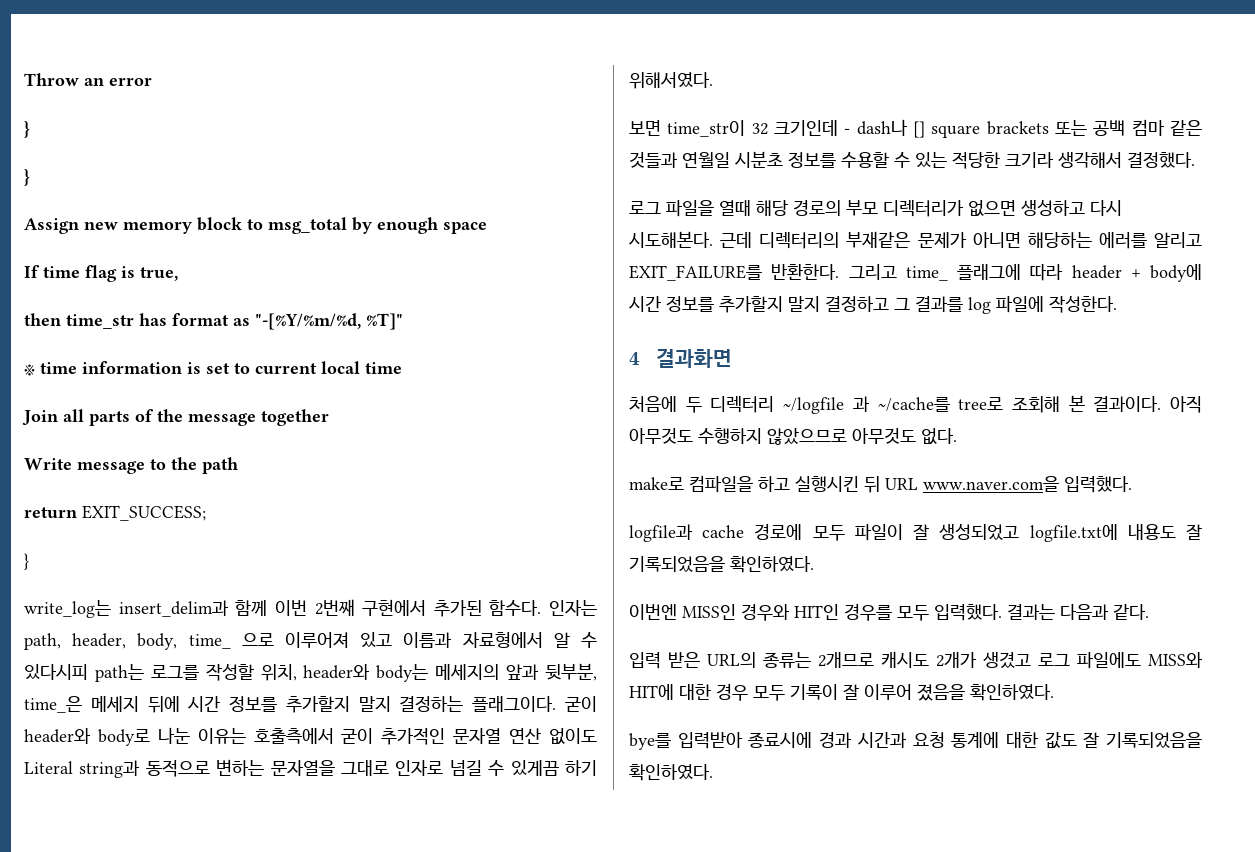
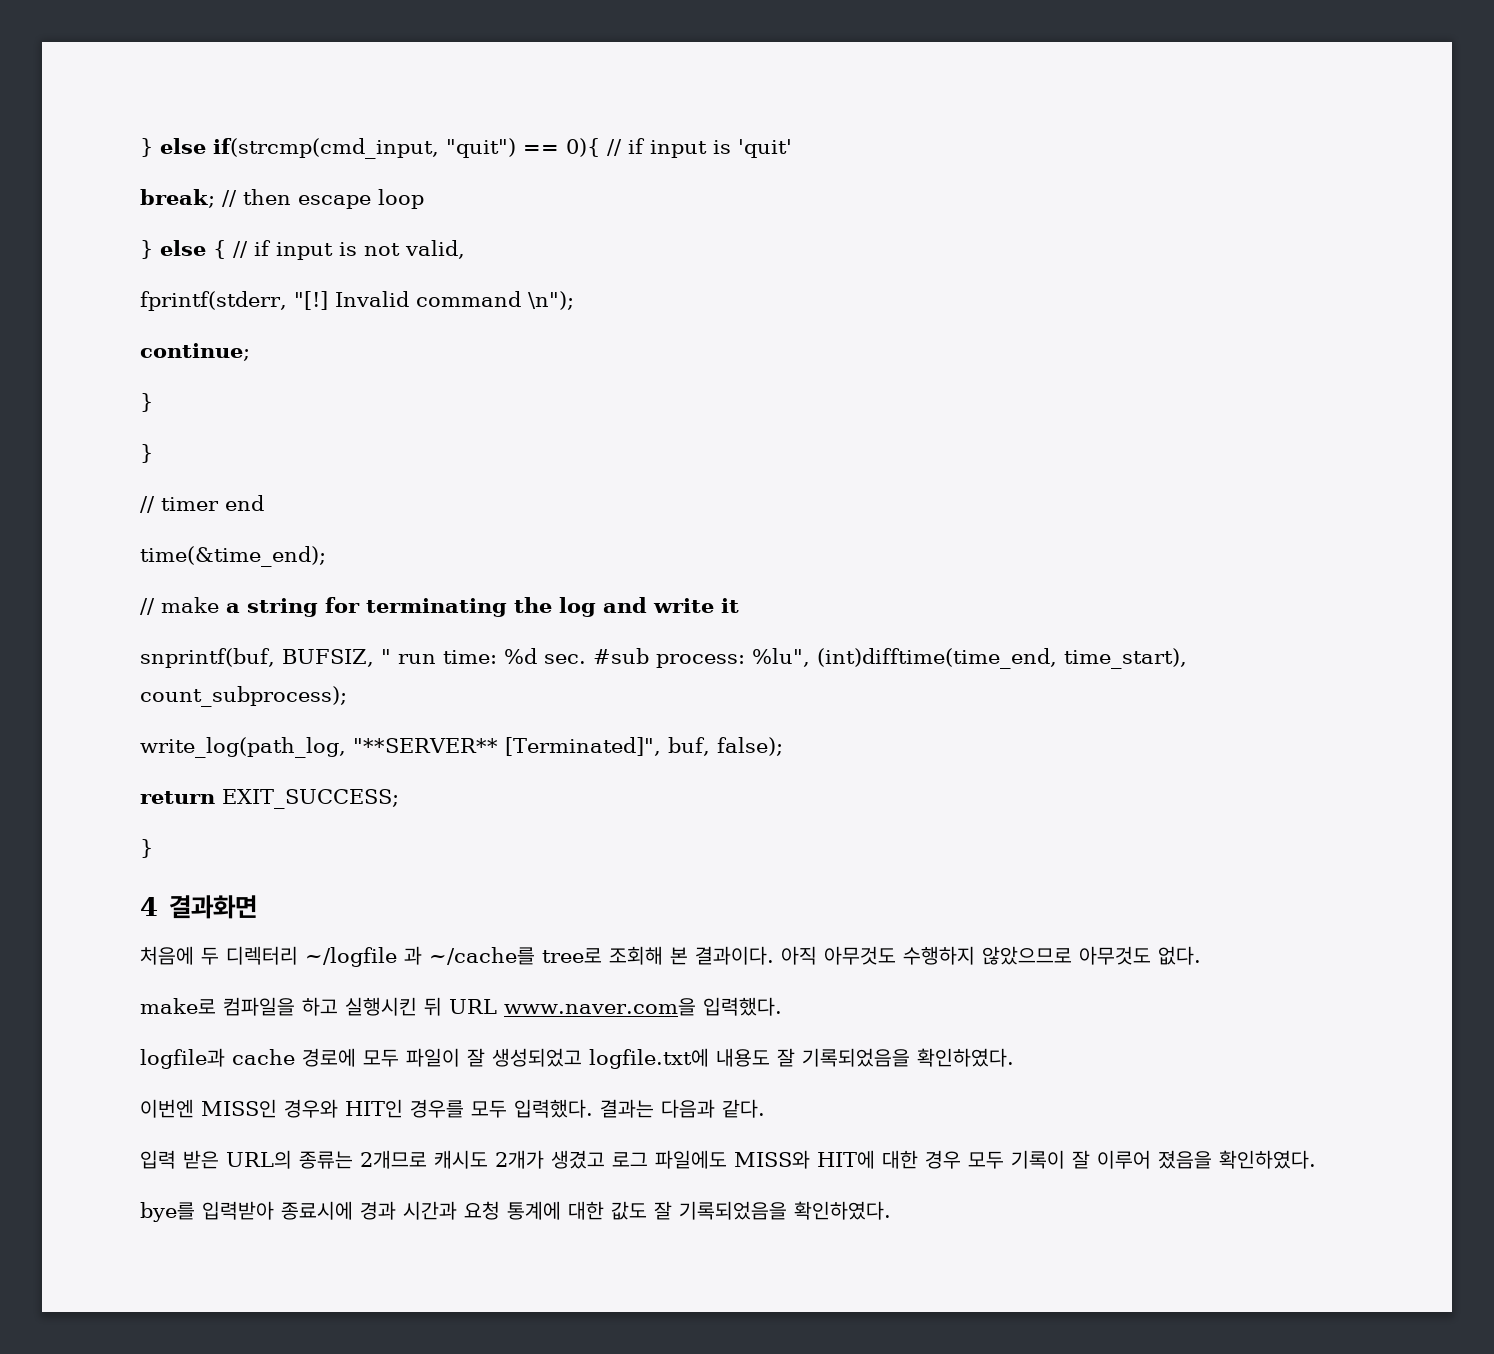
[24,73,152,86] [24,121,30,138] [24,169,30,186] [24,217,487,234] [24,265,178,282] [24,313,403,330] [24,361,402,376] [22,409,329,426] [24,457,238,474] [24,505,206,521] [24,553,29,570] [24,599,597,618] [24,632,597,650] [24,663,598,682] [24,696,597,713] [24,727,598,746] [24,759,597,778] [629,72,713,89] [629,119,1202,138] [629,151,1195,169] [629,199,1122,217] [629,231,1202,249] [629,263,1202,282] [629,295,1117,314] Throw an error // } // } // Assign new memory block to msg_total by enough space // If time flag is true, // then time_str has format as "-[%Y/%m/%d, %T]" // ※ time information is set to current local time // Join all parts of the message together // Write message to the path // return EXIT_SUCCESS; // } // write_log는 insert_delim과 함께 이번 2번째 구현에서 추가된 함수다. 인자는 path, header, body, time_ 으로 이루어져 있고 이름과 자료형에서 알 수 있다시피 path는 로그를 작성할 위치, header와 body는 메세지의 앞과 뒷부분, time_은 메세지 뒤에 시간 정보를 추가할지 말지 결정하는 플래그이다. 굳이 header와 body로 나눈 이유는 호출측에서 굳이 추가적인 문자열 연산 없이도 Literal string과 동적으로 변하는 문자열을 그대로 인자로 넘길 수 있게끔 하기 위해서였다. // 보면 time_str이 32 크기인데 - dash나 [] square brackets 또는 공백 컴마 같은 것들과 연월일 시분초 정보를 수용할 수 있는 적당한 크기라 생각해서 결정했다. // 로그 파일을 열때 해당 경로의 부모 디렉터리가 없으면 생성하고 다시 시도해본다. 근데 디렉터리의 부재같은 문제가 아니면 해당하는 에러를 알리고 EXIT_FAILURE를 반환한다. 그리고 time_ 플래그에 따라 header + body에 시간 정보를 추가할지 말지 결정하고 그 결과를 log 파일에 작성한다. -> [140,138,792,159] [140,189,424,209] [140,240,465,260] [140,291,574,311] [140,343,250,361] [140,393,153,412] [140,444,153,463] [140,495,264,513] [140,546,326,567] [140,597,739,617] [140,648,1187,669] [140,686,347,707] [140,737,783,758] [140,789,399,809] [140,839,153,858] } else if(strcmp(cmd_input, "quit") == 0){ // if input is 'quit' // break; // then escape loop // } else { // if input is not valid, // fprintf(stderr, "[!] Invalid command \n"); // continue; // } // } // // timer end // time(&time_end); // // make a string for terminating the log and write it // snprintf(buf, BUFSIZ, " run time: %d sec. #sub process: %lu", (int)difftime(time_end, time_start), count_subprocess); // write_log(path_log, "**SERVER** [Terminated]", buf, false); // return EXIT_SUCCESS; // }

